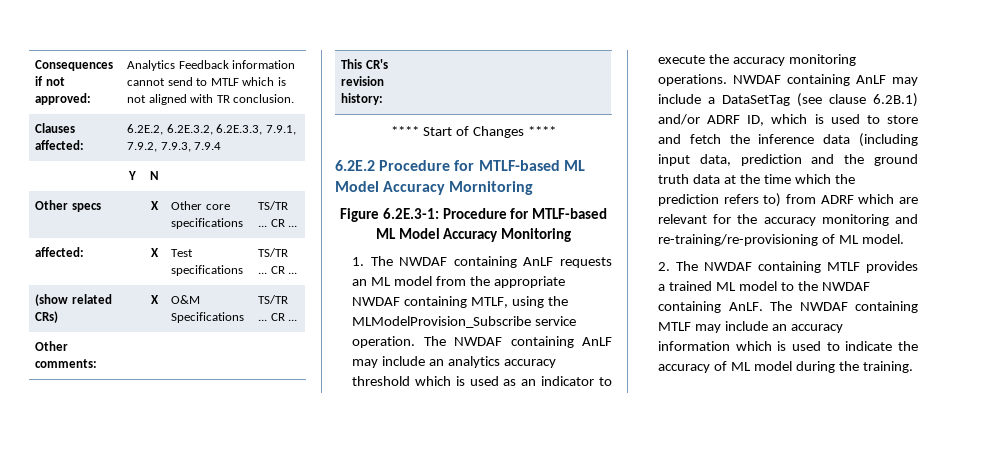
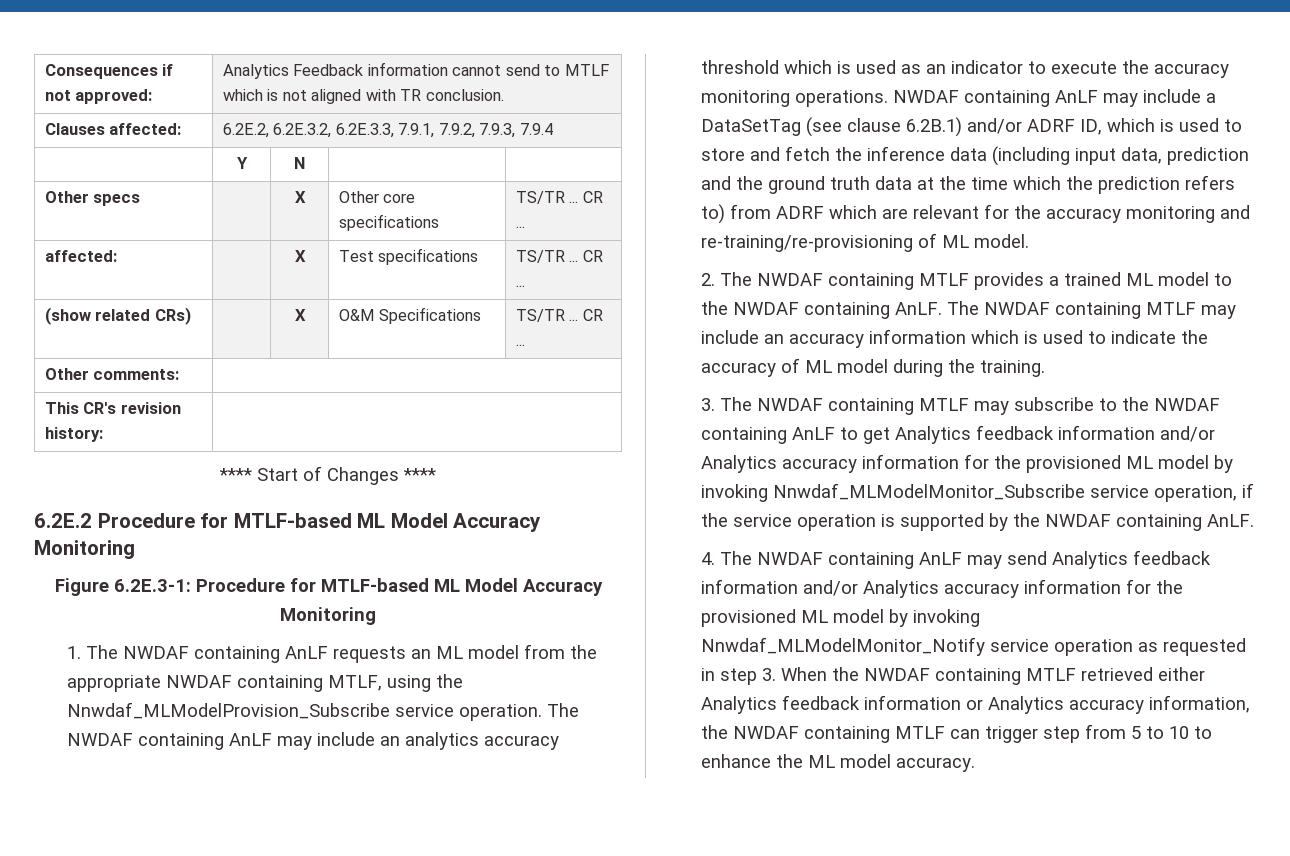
[449,181,534,195] Mornitoring -> [34,540,135,559] Monitoring
[352,316,532,328] MLModelProvision_Subscribe -> [67,702,391,719] Nnwdaf_MLModelProvision_Subscribe
(913, 367) none -> [701,397,1221,415] [701,425,1216,444] [701,454,1234,473] [701,483,1255,502] [701,513,1255,531] [701,550,1212,569] [701,579,1184,598] [701,609,981,627] [701,637,1247,656] [701,667,1206,685] [701,695,1251,714] [701,724,1213,743] [701,754,976,772] // 3. The NWDAF containing MTLF may subscribe to the NWDAF containing AnLF to get Analytics feedback information and/or Analytics accuracy information for the provisioned ML model by invoking Nnwdaf_MLModelMonitor_Subscribe service operation, if the service operation is supported by the NWDAF containing AnLF. // 4. The NWDAF containing AnLF may send Analytics feedback information and/or Analytics accuracy information for the provisioned ML model by invoking Nnwdaf_MLModelMonitor_Notify service operation as requested in step 3. When the NWDAF containing MTLF retrieved either Analytics feedback information or Analytics accuracy information, the NWDAF containing MTLF can trigger step from 5 to 10 to enhance the ML model accuracy.

